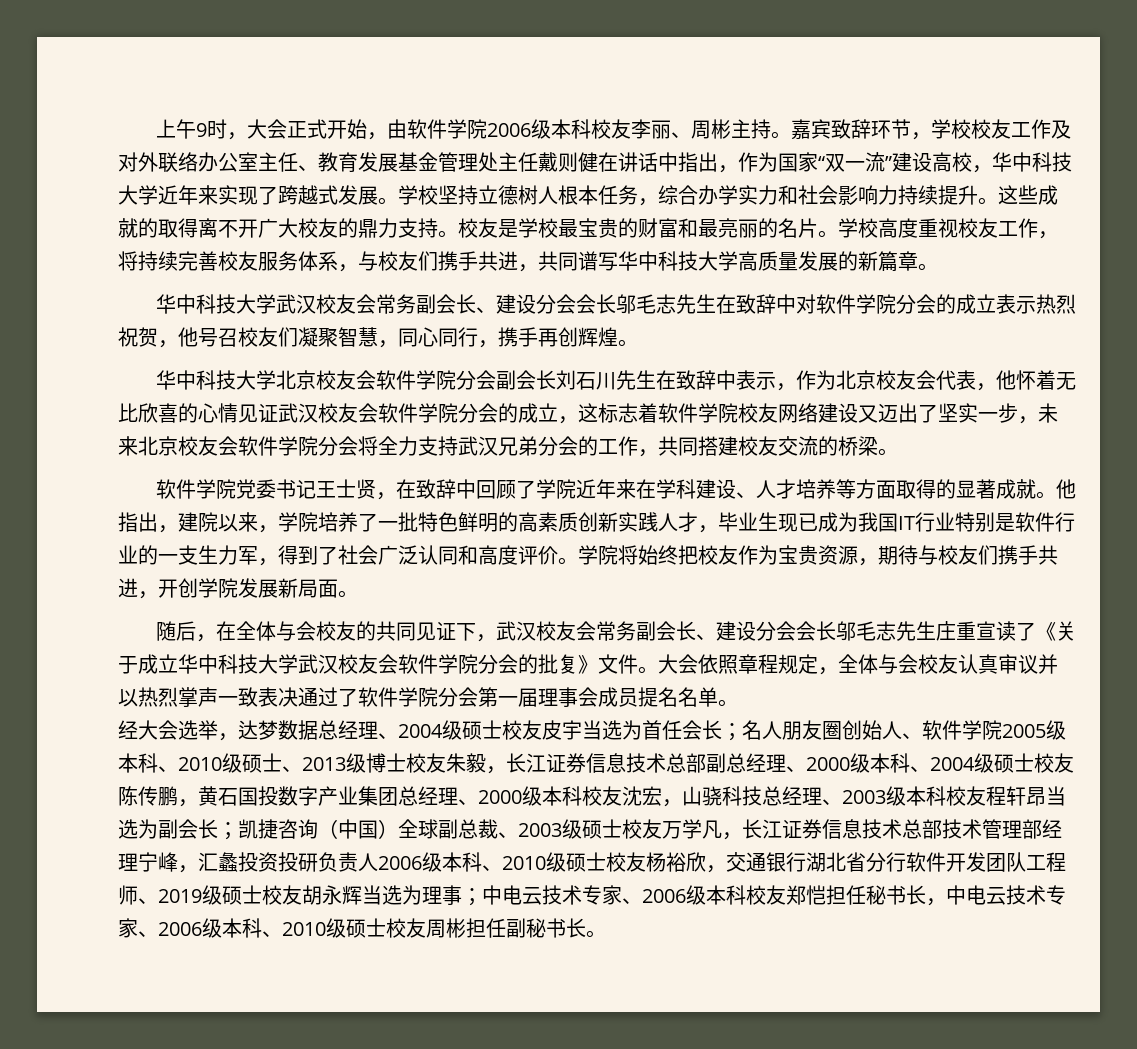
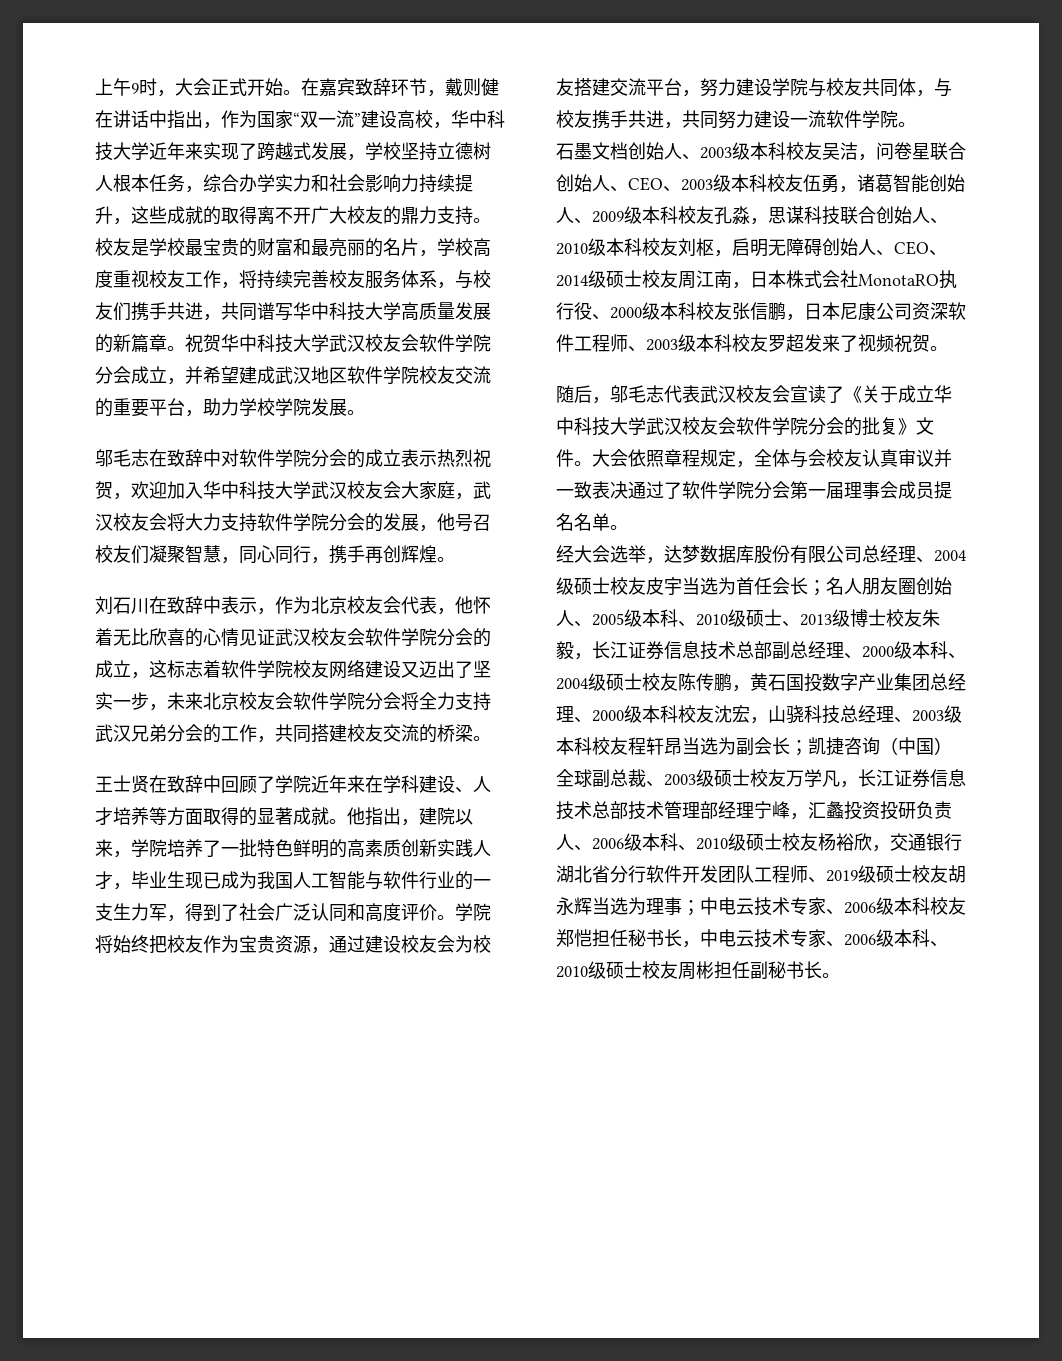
[366,119,1071,140] [118,152,538,173] ，由软件学院2006级本科校友李丽、周彬主持。嘉宾致辞环节，学校校友工作及对外联络办公室主任、教育发展基金管理处主任 -> [283,78,445,97] 。在嘉宾致辞环节，
[378,197,398,205] 。 -> [347,154,365,161] ，
[978,197,998,205] 。 -> [113,218,131,225] ，
[818,230,838,238] 。 -> [419,250,437,257] ，
[155,294,716,314] // 华中科技大学武汉校友会常务副会长、建设分会会长邬毛志先生 -> [185,334,491,353] [95,366,491,385] [95,398,365,417] [95,449,149,467] 祝贺华中科技大学武汉校友会软件学院分会成立，并希望建成武汉地区软件学院校友交流的重要平台，助力学校学院发展。 // 邬毛志
(178, 344) none -> [131,481,491,500] [95,513,437,532] 欢迎加入华中科技大学武汉校友会大家庭，武汉校友会将大力支持软件学院分会的发展，
[155,370,656,390] 华中科技大学北京校友会软件学院分会副会长刘石川先生 -> [95,596,149,614] 刘石川
[155,479,396,500] 软件学院党委书记王士贤， -> [95,775,149,793] 王士贤
[898,512,1015,532] IT行业特别是 -> [293,871,383,890] 人工智能与
[878,545,1058,565] [118,578,358,599] [155,621,976,642] 期待与校友们携手共进，开创学院发展新局面。 // 随后，在全体与会校友的共同见证下，武汉校友会常务副会长、建设分会会长邬毛志先生庄重 -> [329,935,491,953] [556,78,952,97] [556,110,916,129] [556,142,966,161] [556,174,965,193] [556,206,948,225] [556,238,947,257] [556,270,957,289] [556,302,966,321] [556,334,948,353] [556,385,790,404] 通过建设校友会为校友搭建交流平台，努力建设学院与校友共同体，与校友携手共进，共同努力建设一流软件学院。 // 石墨文档创始人、2003级本科校友吴洁，问卷星联合创始人、CEO、2003级本科校友伍勇，诸葛智能创始人、2009级本科校友孔淼，思谋科技联合创始人、2010级本科校友刘枢，启明无障碍创始人、CEO、2014级硕士校友周江南，日本株式会社MonotaRO执行役、2000级本科校友张信鹏，日本尼康公司资深软件工程师、2003级本科校友罗超发来了视频祝贺。 // 随后，邬毛志代表武汉校友会
[118,687,218,707] 以热烈掌声 -> (952, 458) none
(318, 730) none -> [736,545,862,564] 库股份有限公司
[922,720,1002,740] 软件学院 -> (592, 624) none
(378, 862) none -> [574,845,592,851] 、

